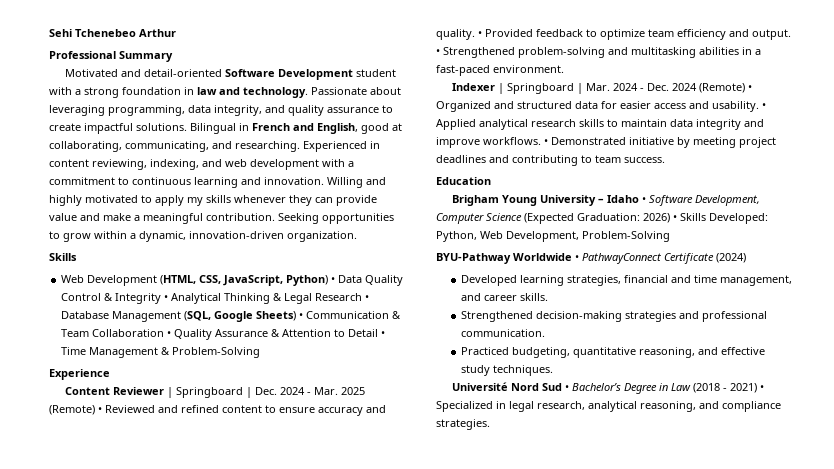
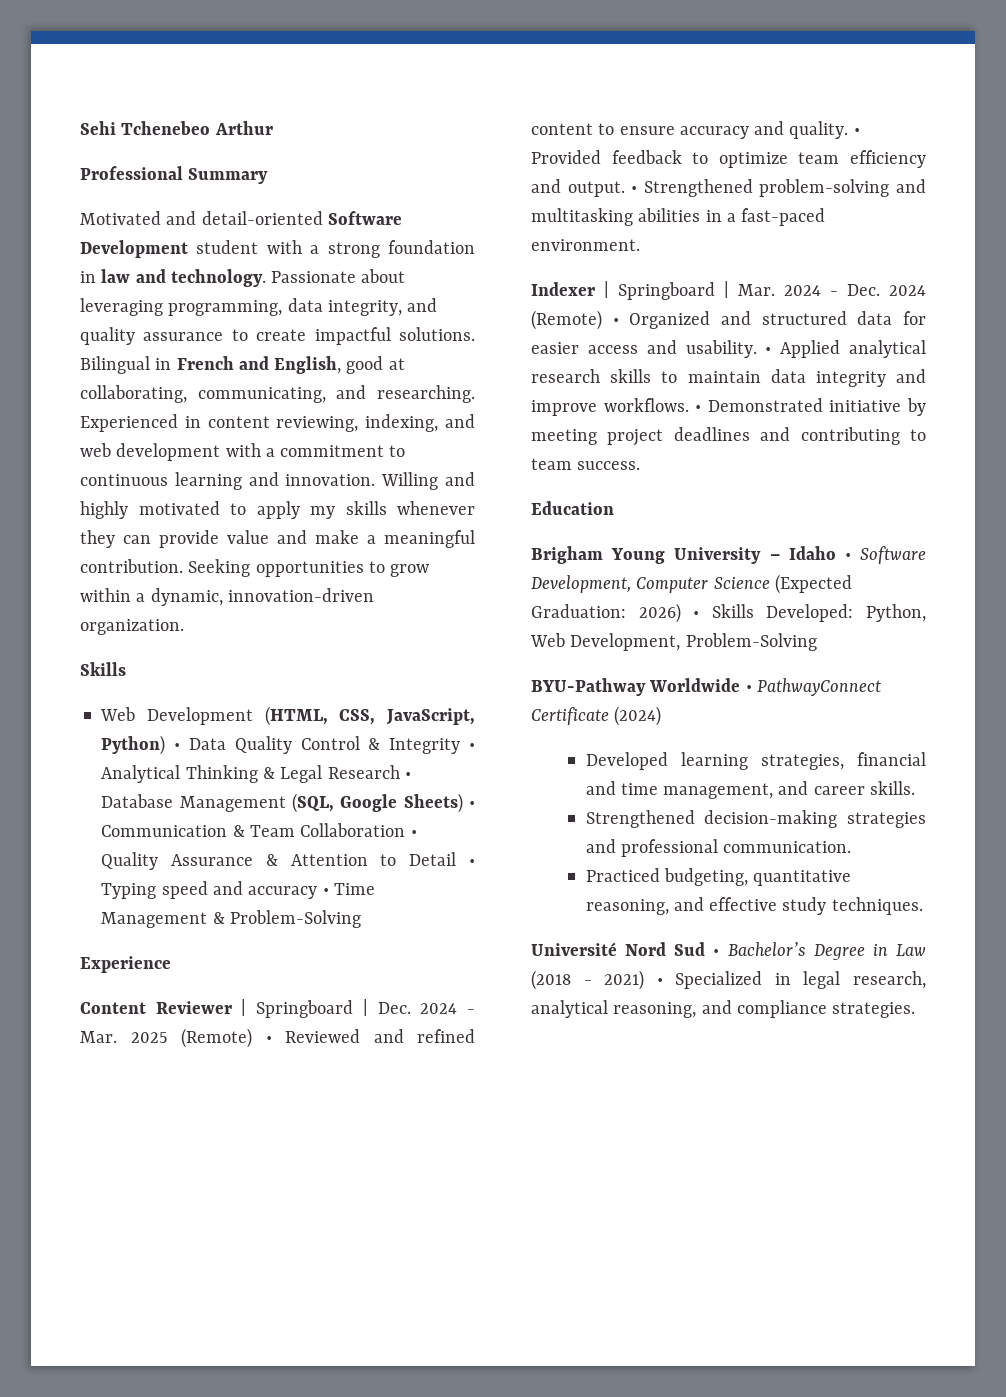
(386, 334) none -> [101,881,329,899] Typing speed and accuracy •

